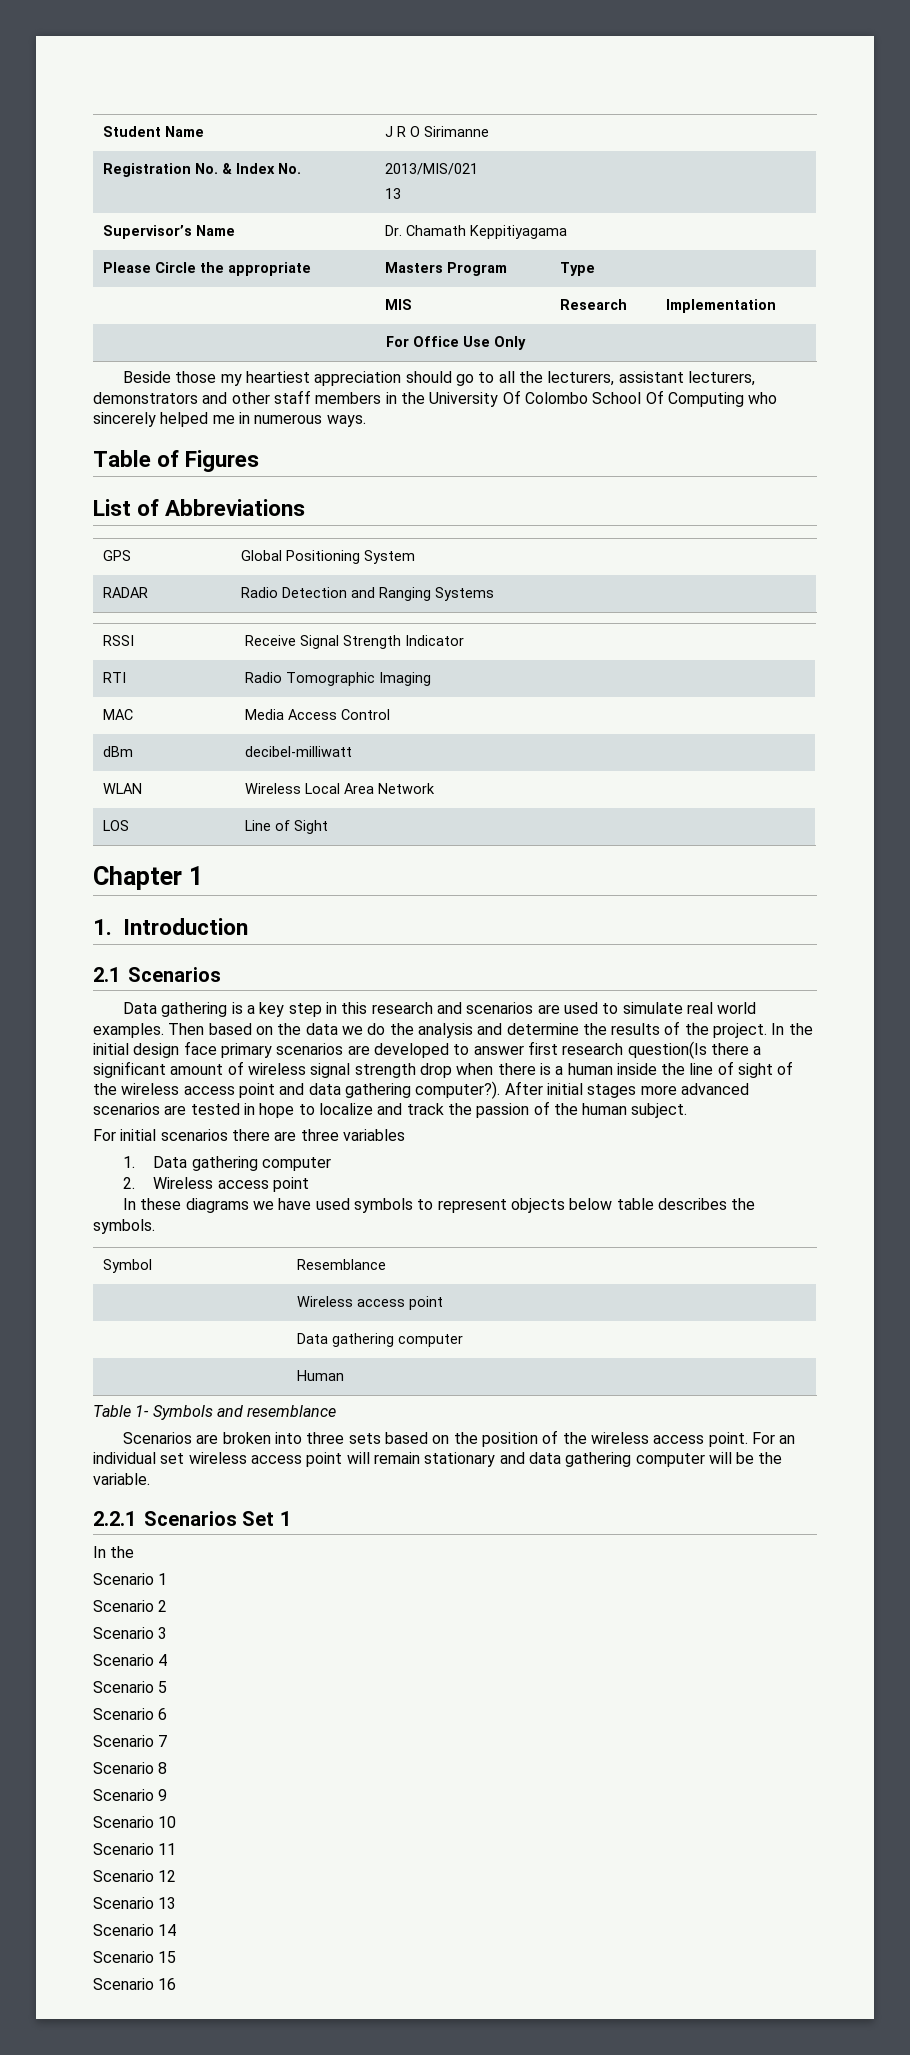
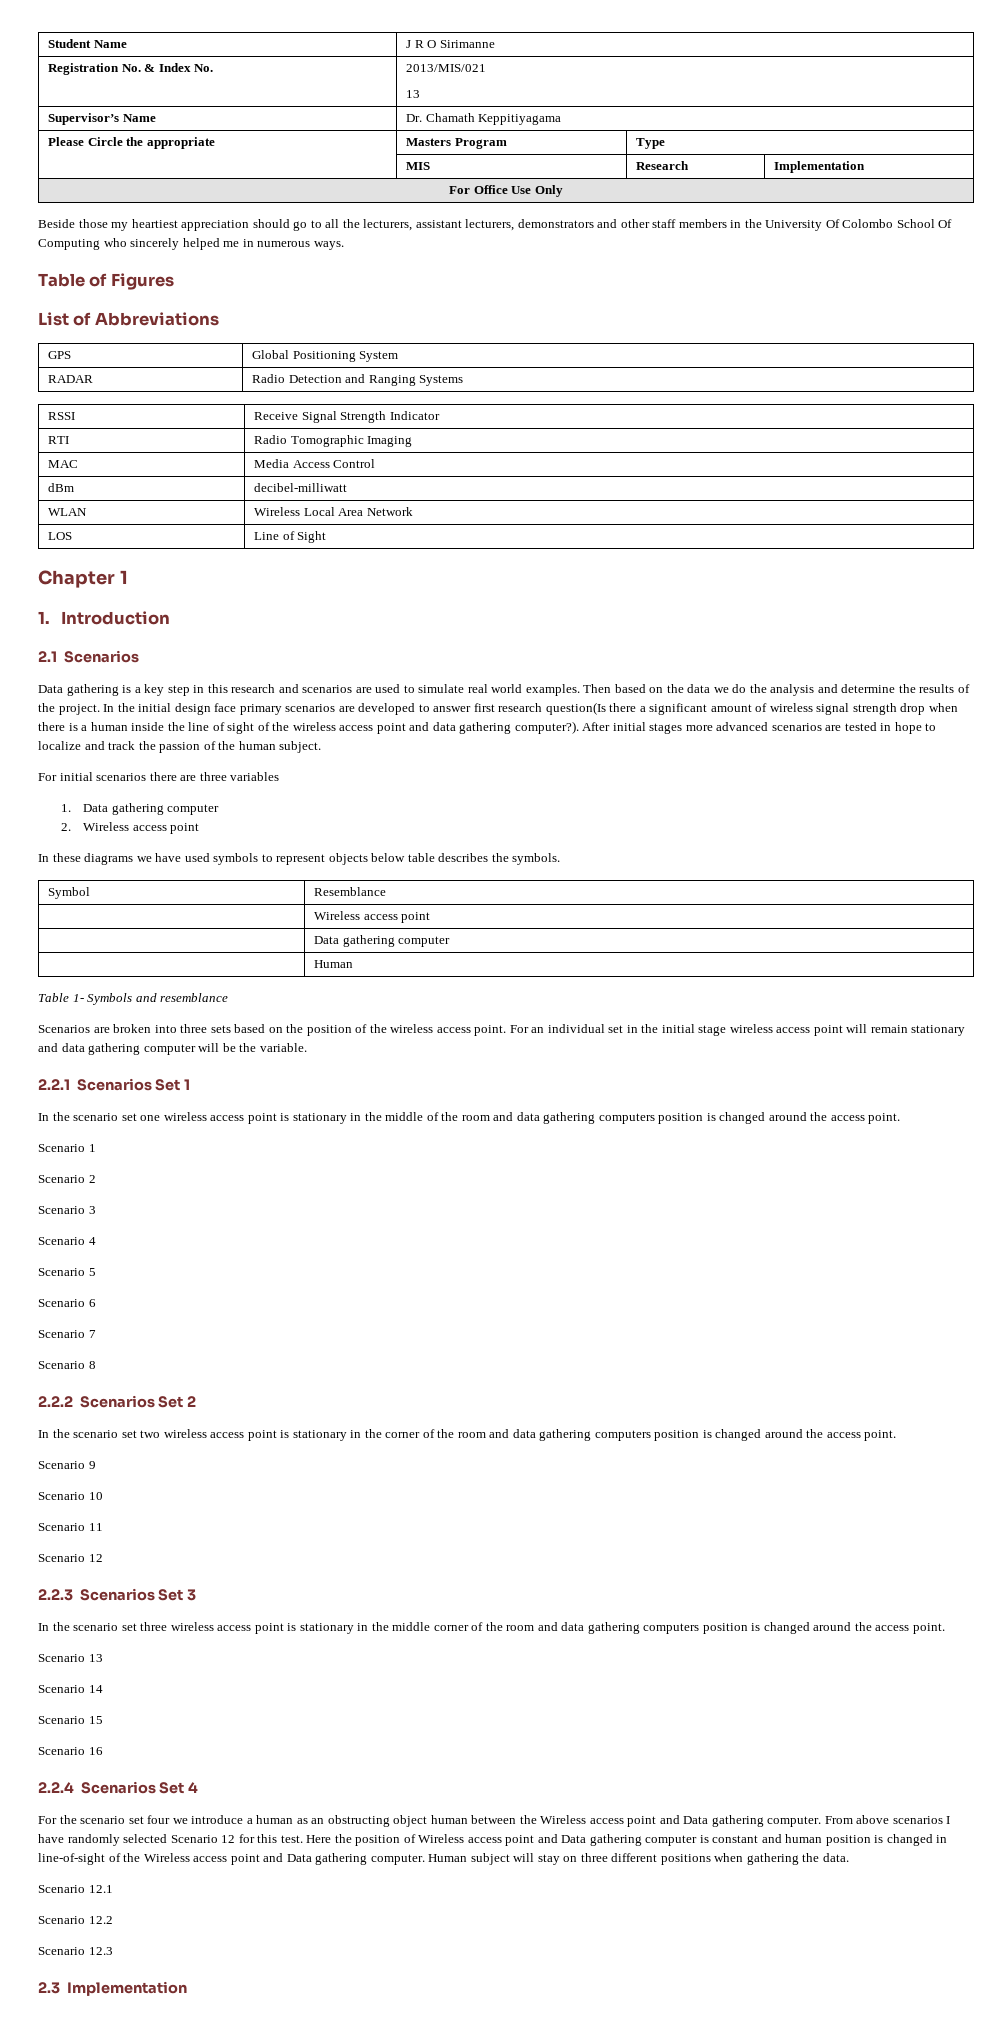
(185, 1458) none -> [626,1024,727,1036] in the initial stage
(135, 1552) none -> [73,1112,901,1124] scenario set one wireless access point is stationary in the middle of the room and data gathering computers position is changed around the access point.
(168, 1768) none -> [38,1395,197,1408] [38,1429,897,1441] // 2.2.2 Scenarios Set 2 // In the scenario set two wireless access point is stationary in the corner of the room and data gathering computers position is changed around the access point.
(177, 1876) none -> [38,1588,197,1601] [38,1622,945,1634] // 2.2.3 Scenarios Set 3 // In the scenario set three wireless access point is stationary in the middle corner of the room and data gathering computers position is changed around the access point.
(177, 1984) none -> [38,1781,199,1794] [38,1815,951,1827] [38,1834,948,1846] [38,1853,849,1865] [38,1885,113,1893] [38,1916,113,1924] [38,1947,113,1955] [38,1981,187,1996] // 2.2.4 Scenarios Set 4 // For the scenario set four we introduce a human as an obstructing object human between the Wireless access point and Data gathering computer. From above scenarios I have randomly selected Scenario 12 for this test. Here the position of Wireless access point and Data gathering computer is constant and human position is changed in line-of-sight of the Wireless access point and Data gathering computer. Human subject will stay on three different positions when gathering the data. // Scenario 12.1 // Scenario 12.2 // Scenario 12.3 // 2.3 Implementation

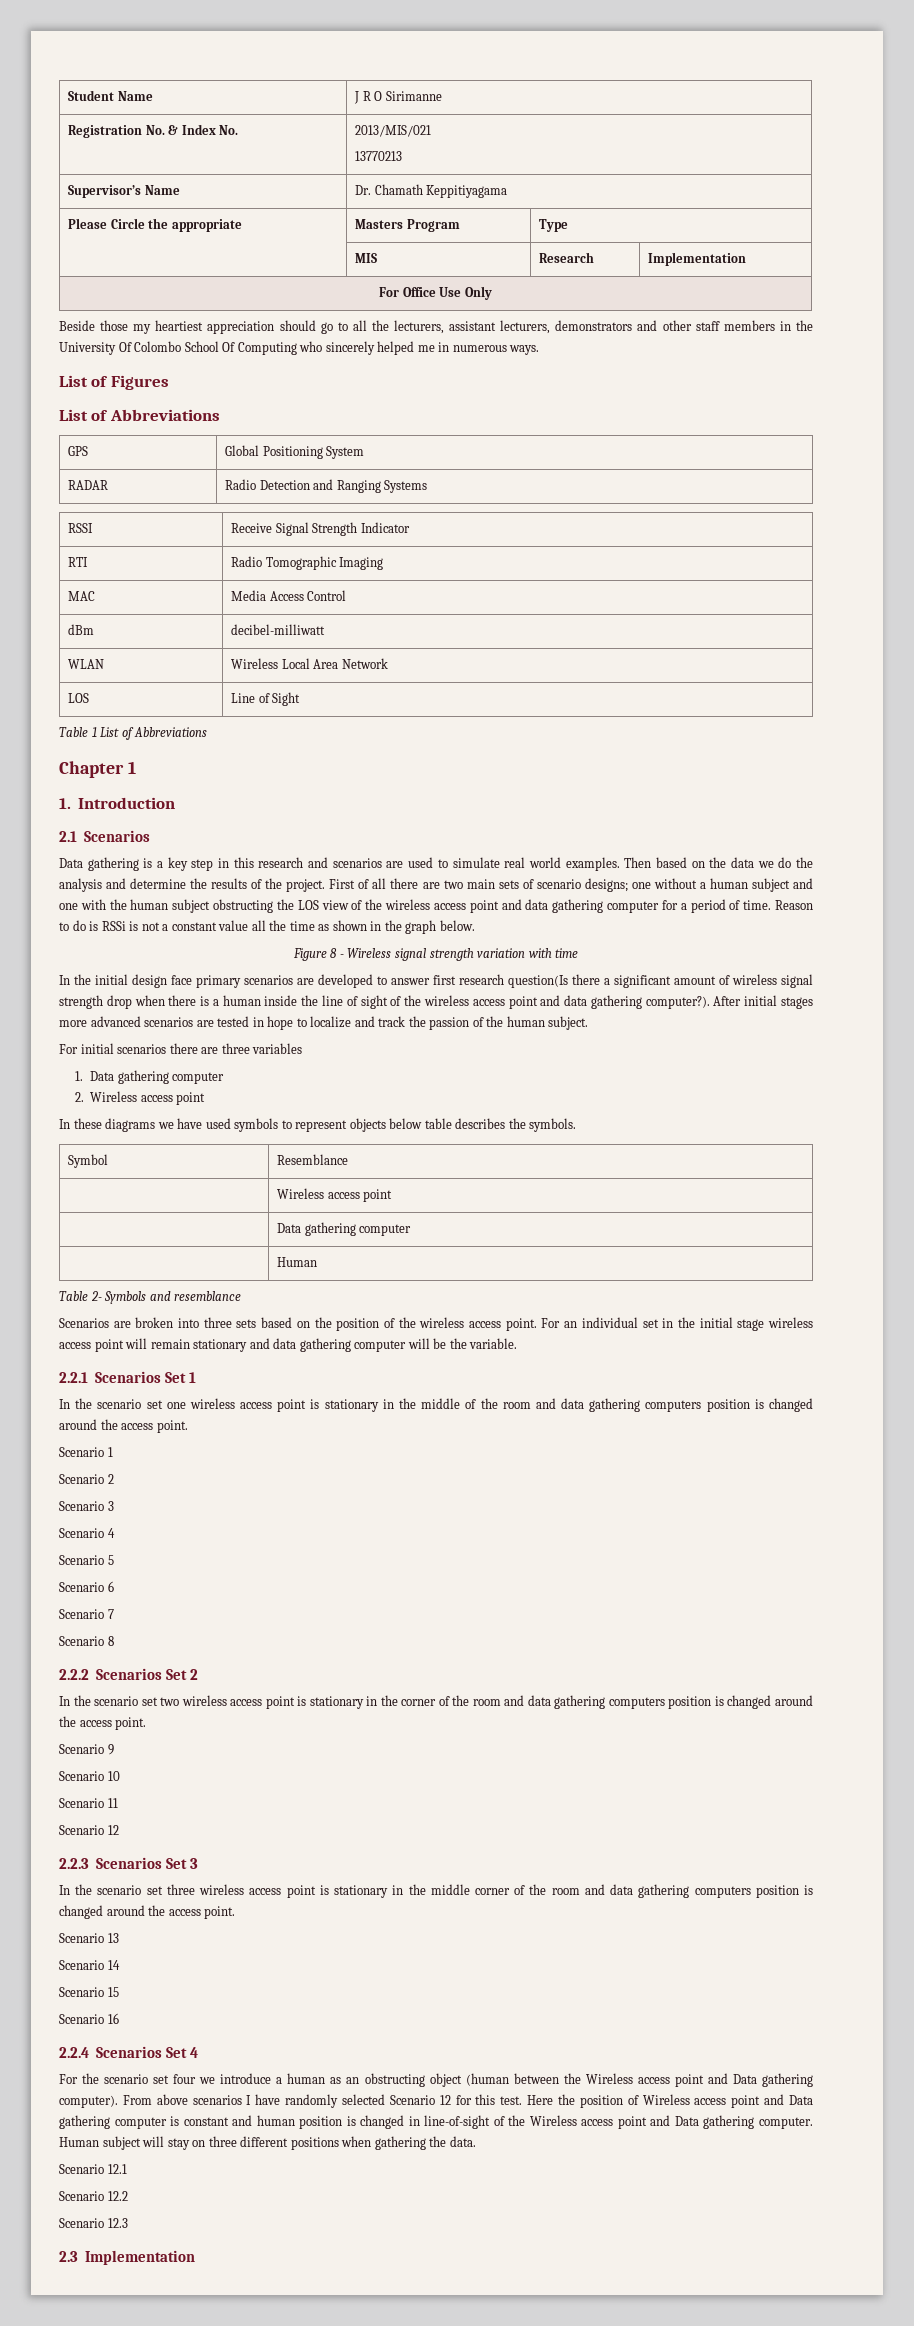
[406,90,421,98] 13 -> [355,151,403,161] 13770213
[38,273,85,287] Table -> [59,375,88,387] List
(327, 537) none -> [59,727,208,740] // Table 1 List of Abbreviations
(100, 709) none -> [329,878,813,892] [59,899,814,913] [59,920,475,934] [292,948,579,961] First of all there are two main sets of scenario designs; one without a human subject and one with the human subject obstructing the LOS view of the wireless access point and data gathering computer for a period of time. Reason to do is RSSi is not a constant value all the time as shown in the graph below. // Figure 8 - Wireless signal strength variation with time //
[72,994,84,1002] 1- -> [90,1291,102,1301] 2-
[430,1815,468,1824] human -> [465,2073,509,2086] (human
[767,1816,822,1827] computer. -> [59,2095,118,2108] computer).

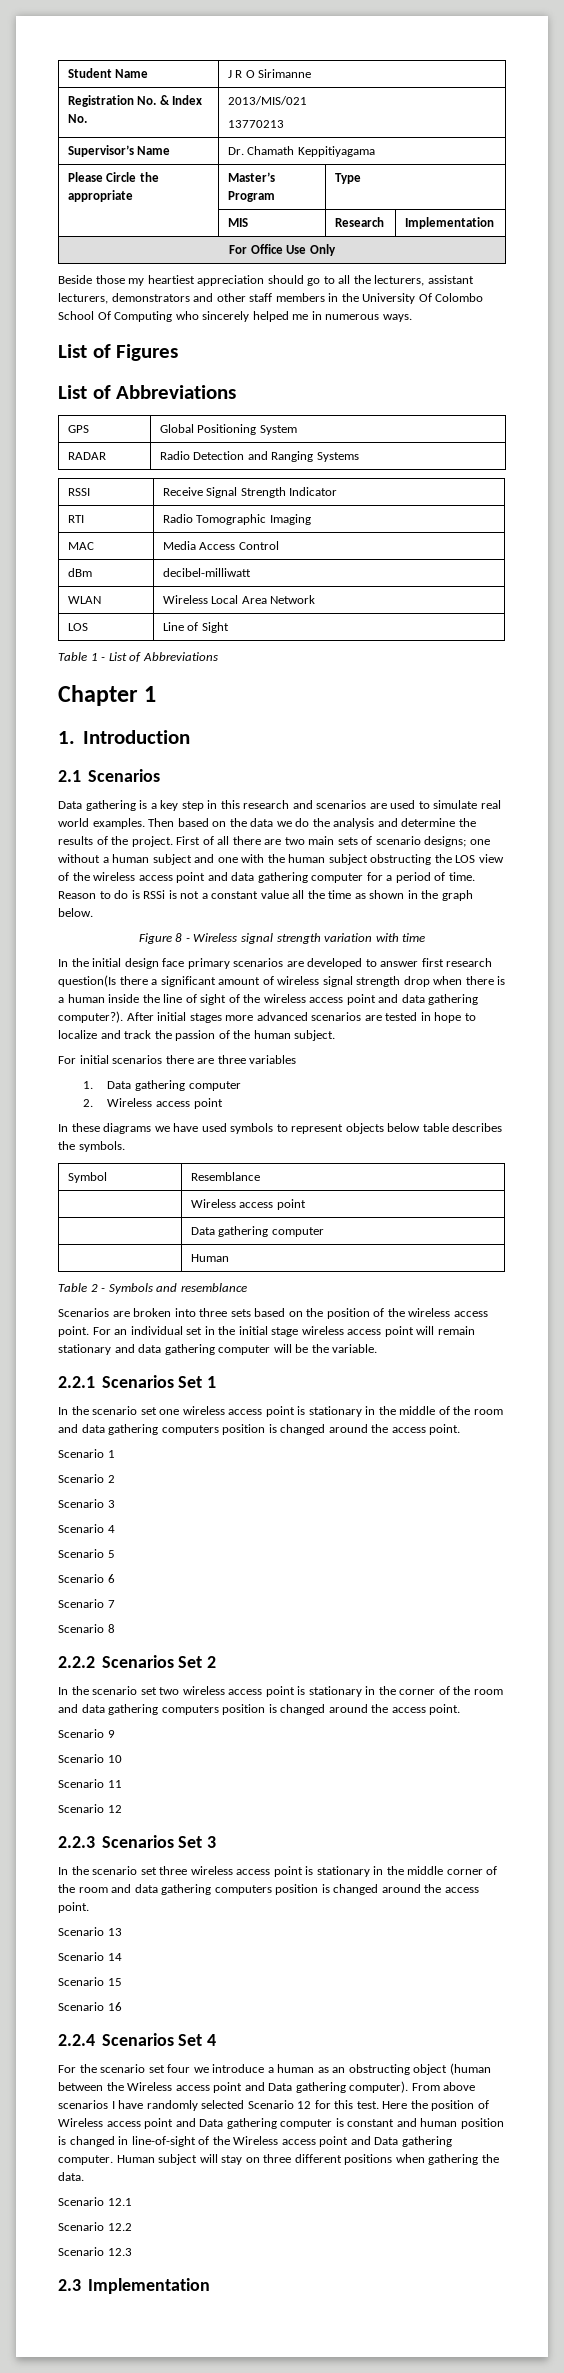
[355,219,404,229] Masters -> [227,172,275,182] Master’s
(97, 732) none -> [101,657,106,661] -
[90,1291,102,1301] 2- -> [90,1284,106,1292] 2 -

